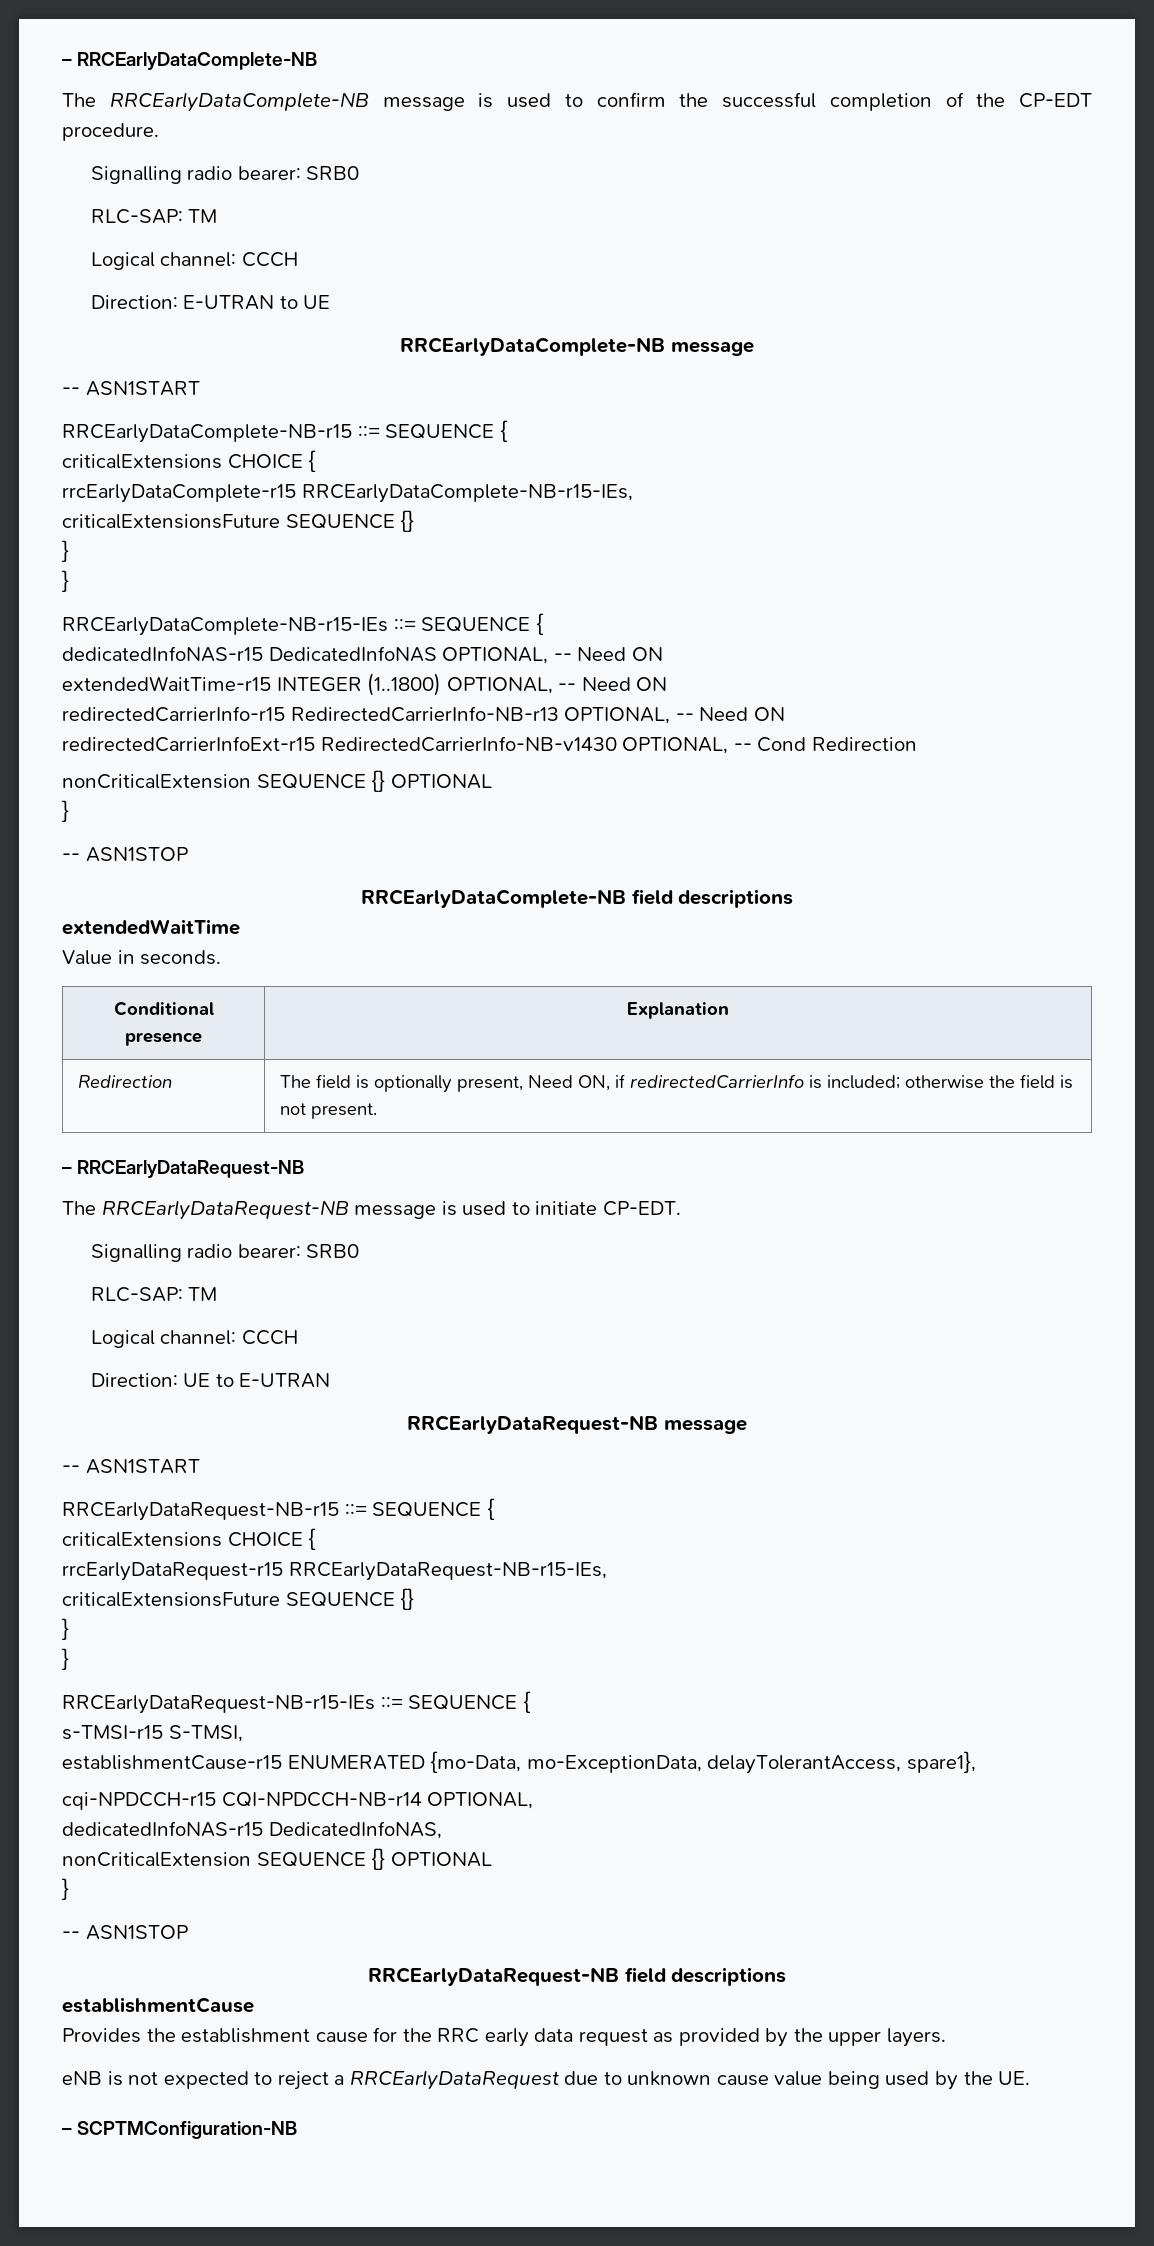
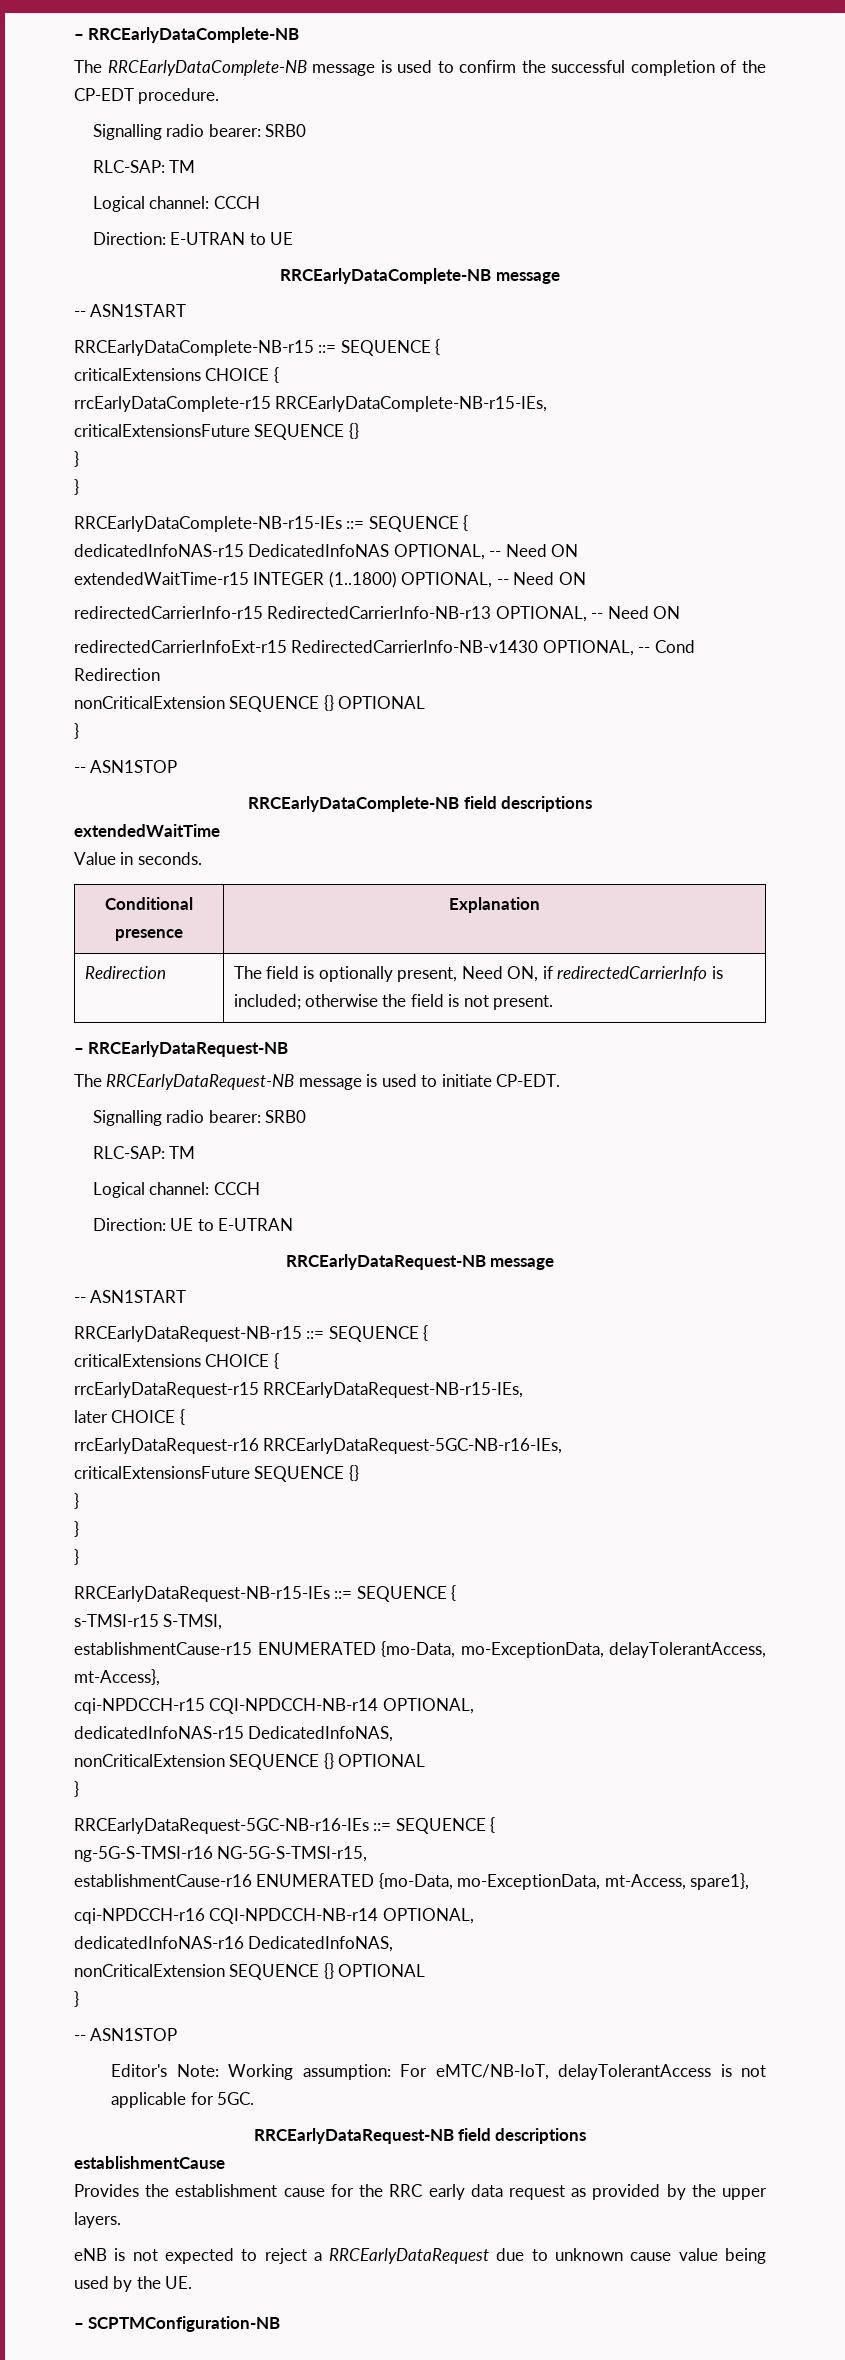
[62,1588,415,1610] [62,1618,69,1640] [62,1648,69,1670] // criticalExtensionsFuture SEQUENCE {} // } // } -> [74,1409,185,1425] [74,1438,563,1454] [74,1465,359,1482] [74,1493,79,1509] [74,1521,79,1537] [74,1549,79,1565] // later CHOICE { // rrcEarlyDataRequest-r16 RRCEarlyDataRequest-5GC-NB-r16-IEs, // criticalExtensionsFuture SEQUENCE {} // } // } // }
[906,1751,976,1773] spare1}, -> [74,1669,160,1686] mt-Access},
[62,1925,188,1940] -- ASN1STOP -> [74,1817,496,1834] [74,1846,368,1862] [74,1873,750,1890] [74,1908,474,1924] [74,1936,394,1952] [74,1963,426,1980] [74,1991,79,2007] [74,2028,178,2041] [111,2064,767,2080] [111,2092,255,2108] RRCEarlyDataRequest-5GC-NB-r16-IEs ::= SEQUENCE { // ng-5G-S-TMSI-r16 NG-5G-S-TMSI-r15, // establishmentCause-r16 ENUMERATED {mo-Data, mo-ExceptionData, mt-Access, spare1}, // cqi-NPDCCH-r16 CQI-NPDCCH-NB-r14 OPTIONAL, // dedicatedInfoNAS-r16 DedicatedInfoNAS, // nonCriticalExtension SEQUENCE {} OPTIONAL // } // -- ASN1STOP // Editor's Note: Working assumption: For eMTC/NB-IoT, delayTolerantAccess is not applicable for 5GC.

